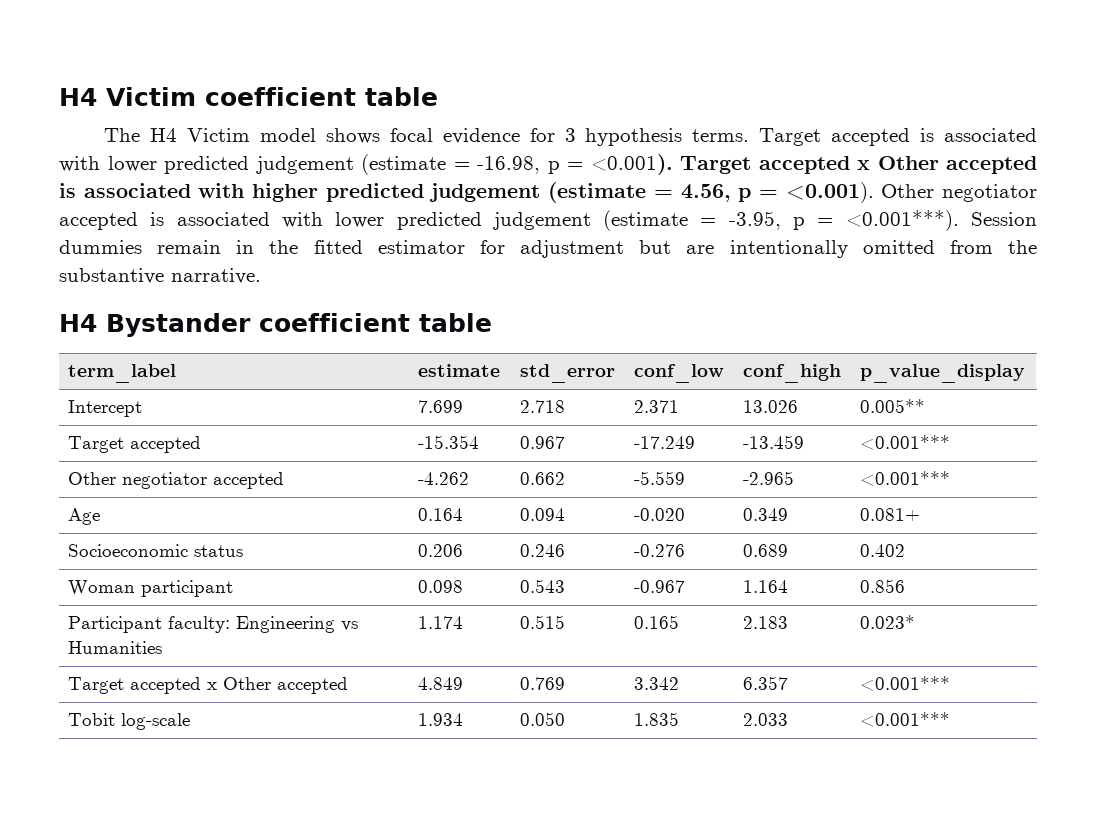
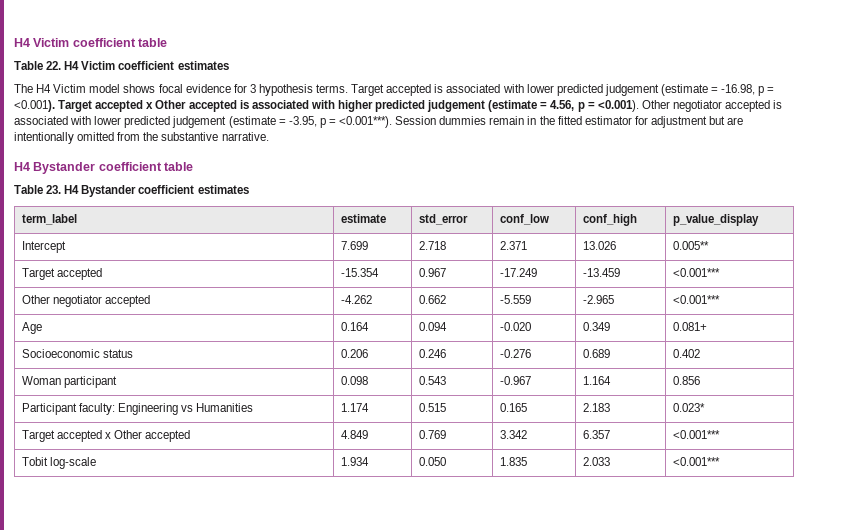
(438, 96) none -> [14,61,229,70] // Table 22. H4 Victim coefficient estimates
(492, 322) none -> [14,185,249,197] // Table 23. H4 Bystander coefficient estimates

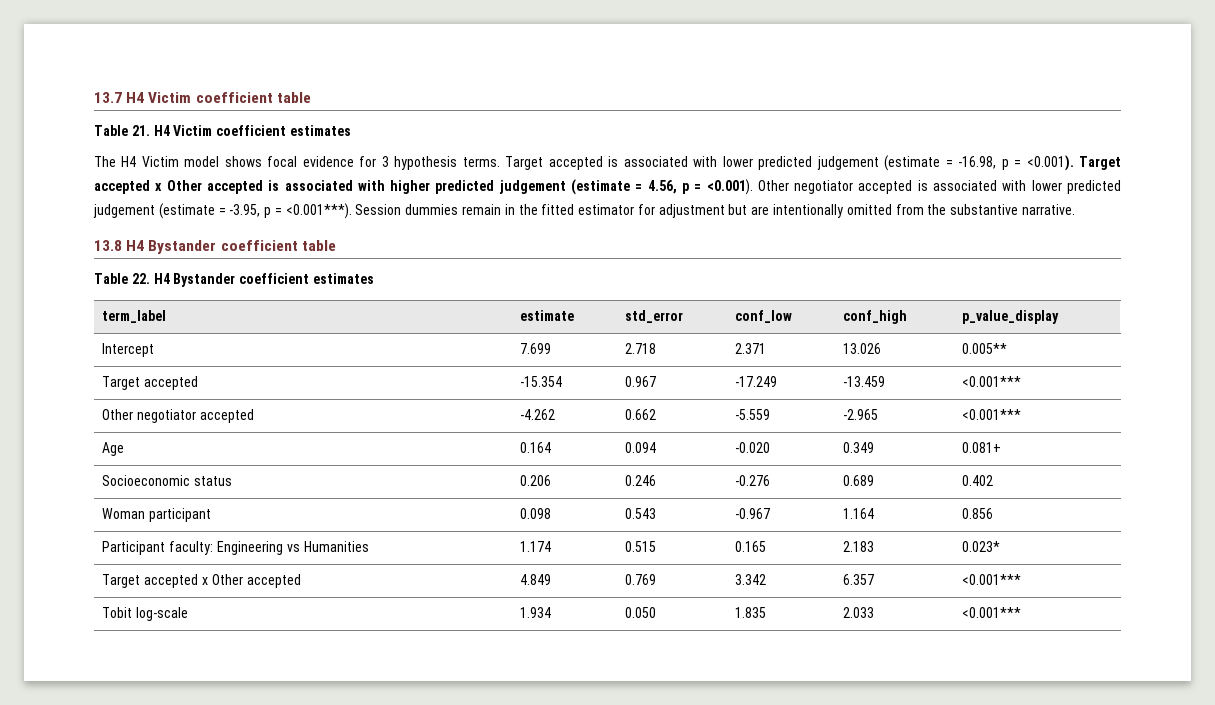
(14, 42) none -> [94,92,122,103] 13.7
[46,61,62,70] 22. -> [131,125,150,136] 21.
(269, 136) none -> [94,240,122,251] 13.8
[46,185,62,194] 23. -> [131,273,150,284] 22.

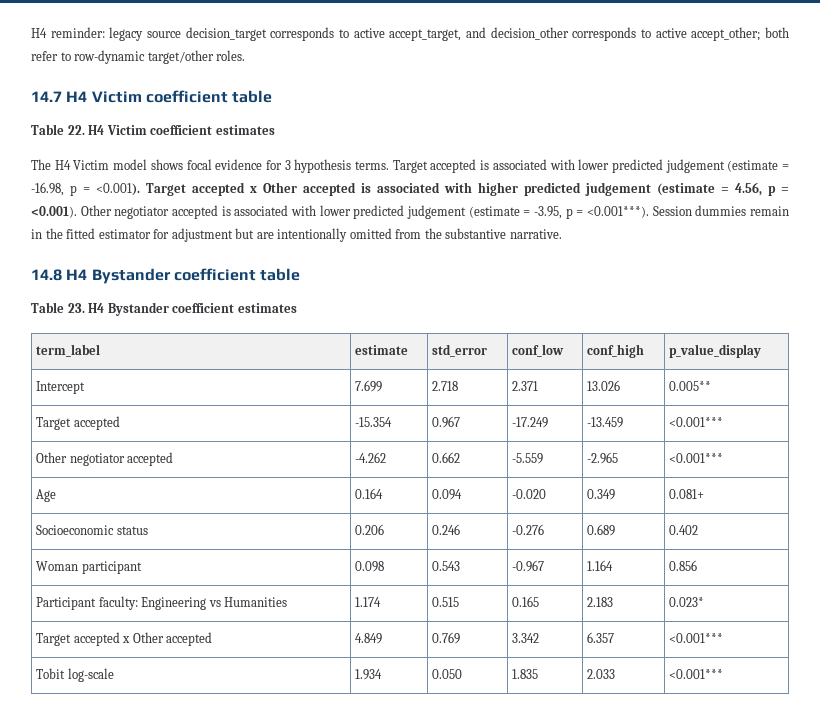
[94,92,122,103] 13.7 -> [31,27,789,41] [31,50,246,64] [31,91,62,102] H4 reminder: legacy source decision_target corresponds to active accept_target, and decision_other corresponds to active accept_other; both refer to row-dynamic target/other roles. // 14.7
[131,125,150,136] 21. -> [67,125,85,135] 22.
[94,240,122,251] 13.8 -> [31,269,62,281] 14.8
[131,273,150,284] 22. -> [67,303,85,313] 23.

